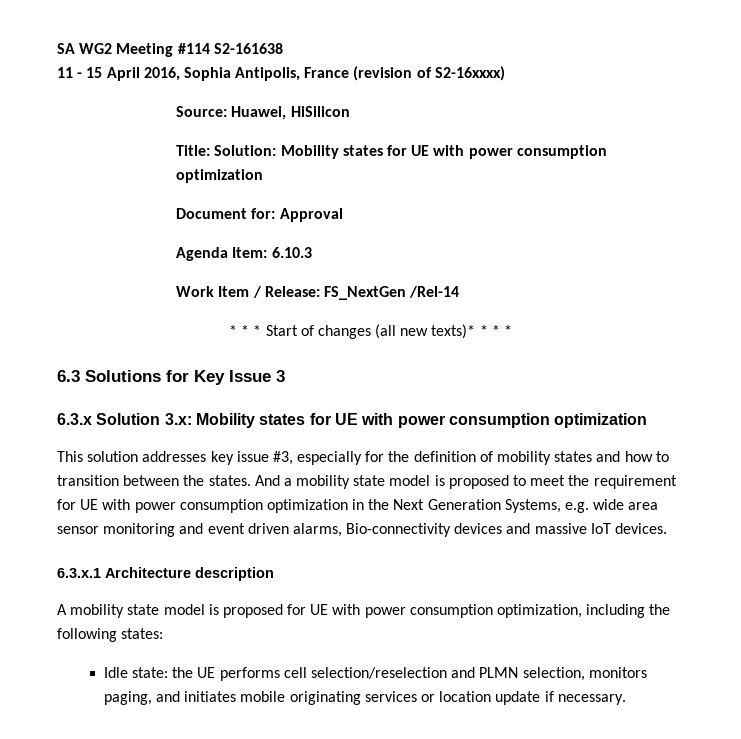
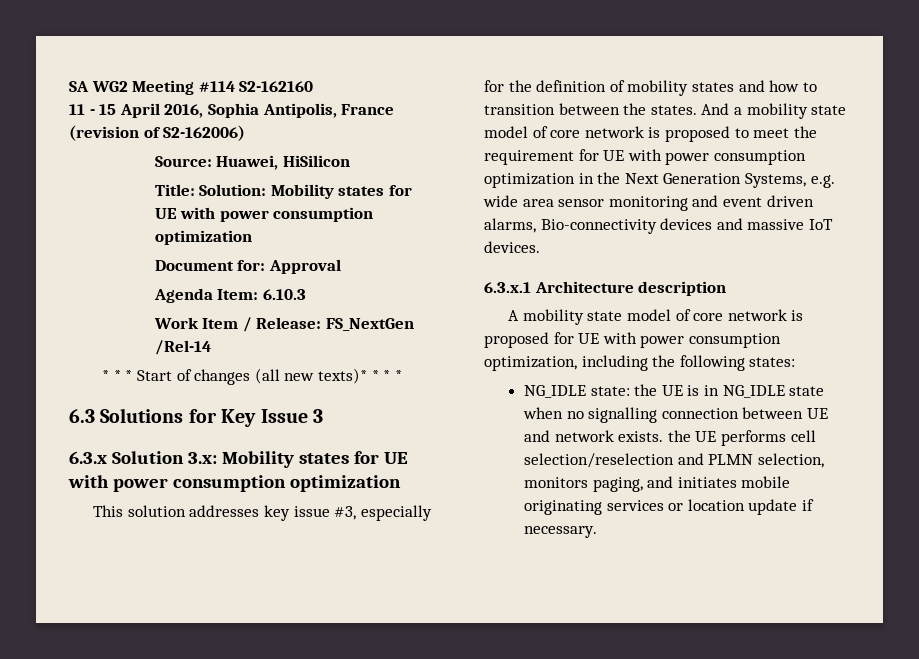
[213,43,283,54] S2-161638 -> [239,81,314,92] S2-162160
[434,66,505,81] S2-16xxxx) -> [163,125,246,141] S2-162006)
(431, 480) none -> [532,126,644,138] of core network
(205, 609) none -> [675,309,787,321] of core network
[103,667,128,678] Idle -> [524,385,587,398] NG_IDLE
(216, 672) none -> [687,385,825,398] [523,407,829,423] [524,430,717,442] is in NG_IDLE state when no signalling connection between UE and network exists. the UE

